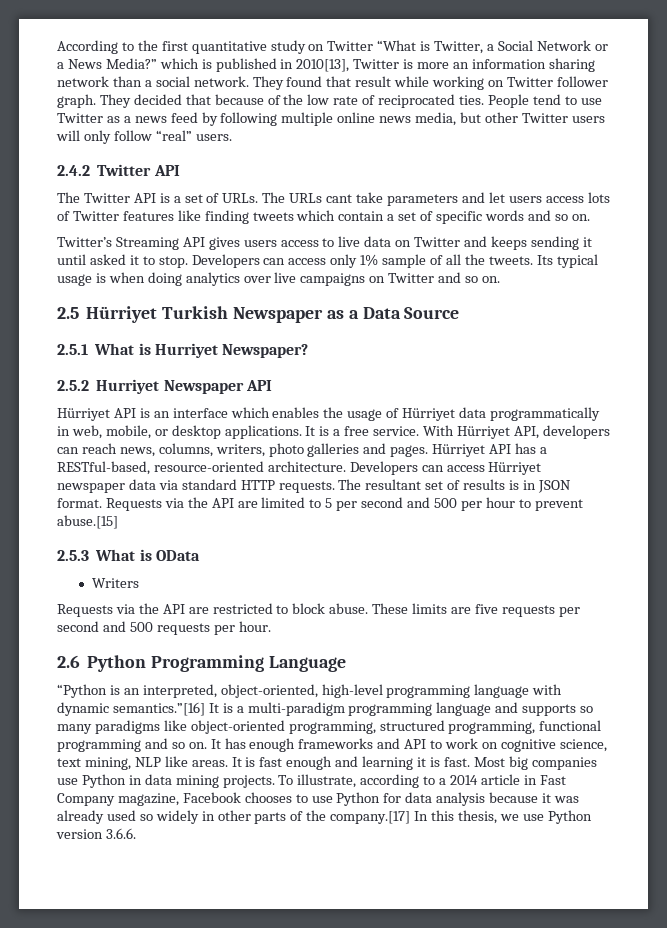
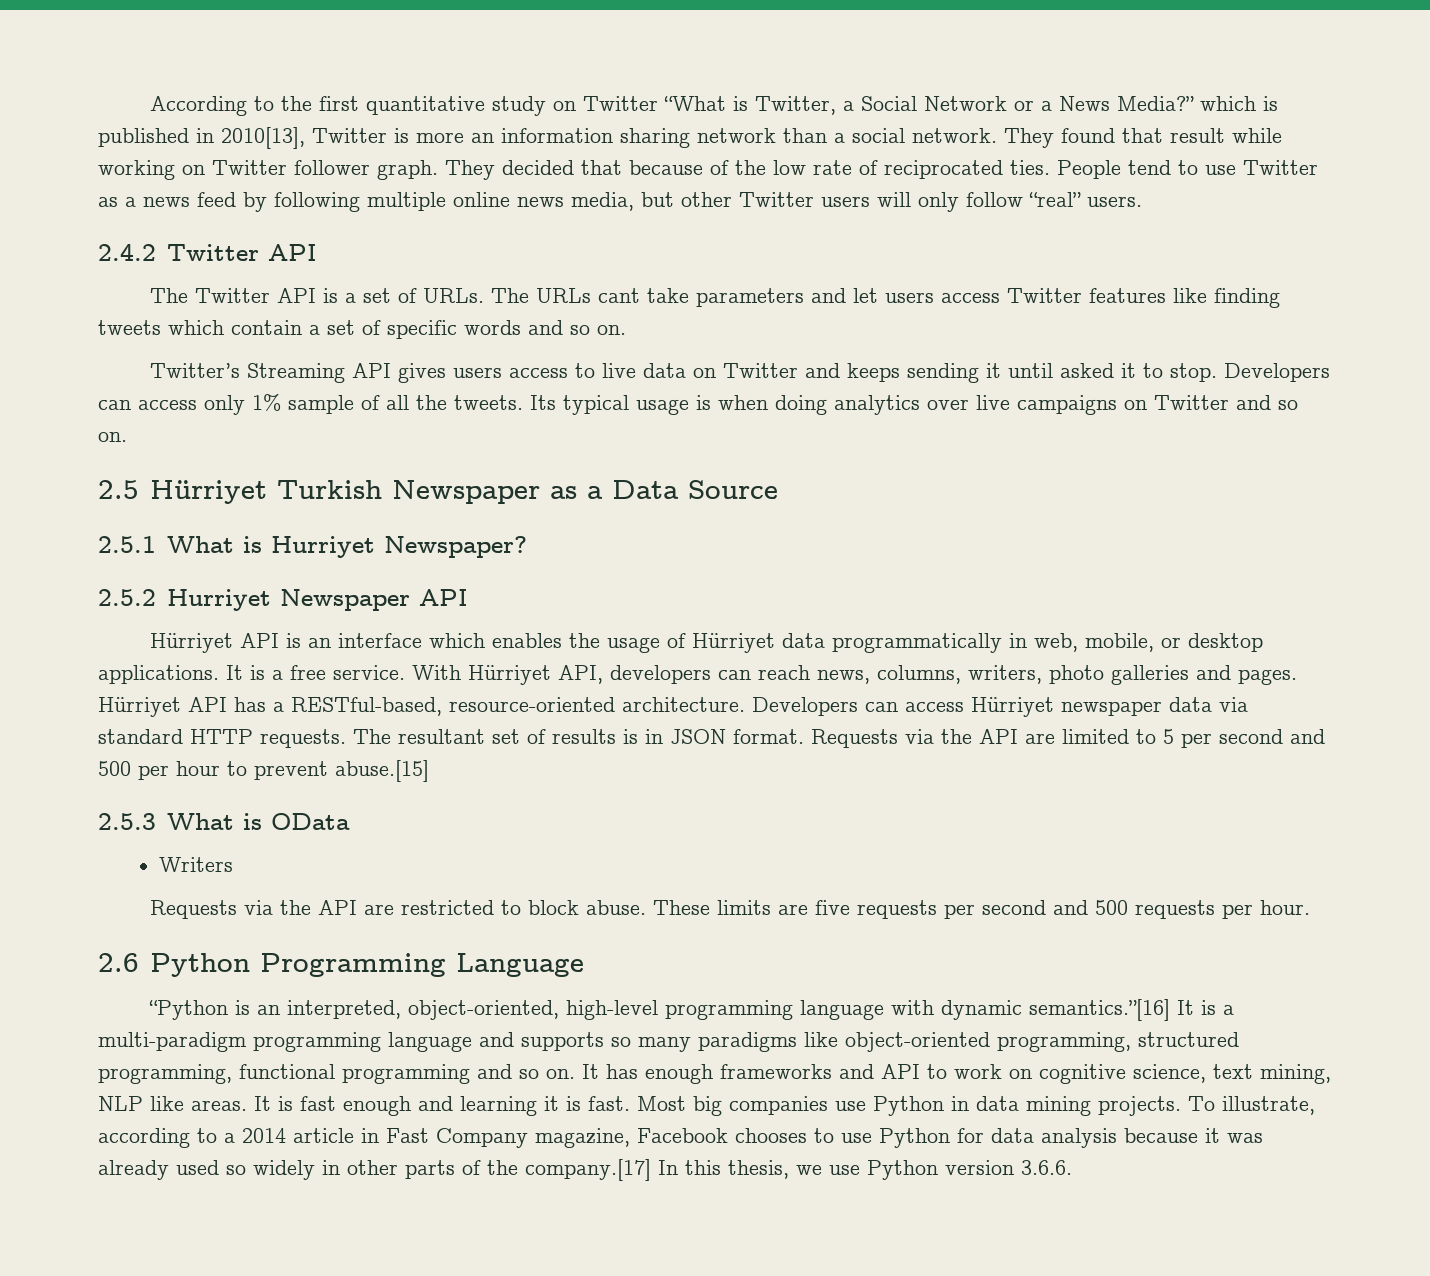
[587,192,610,203] [57,211,70,221] lots of -> (1000, 298) none

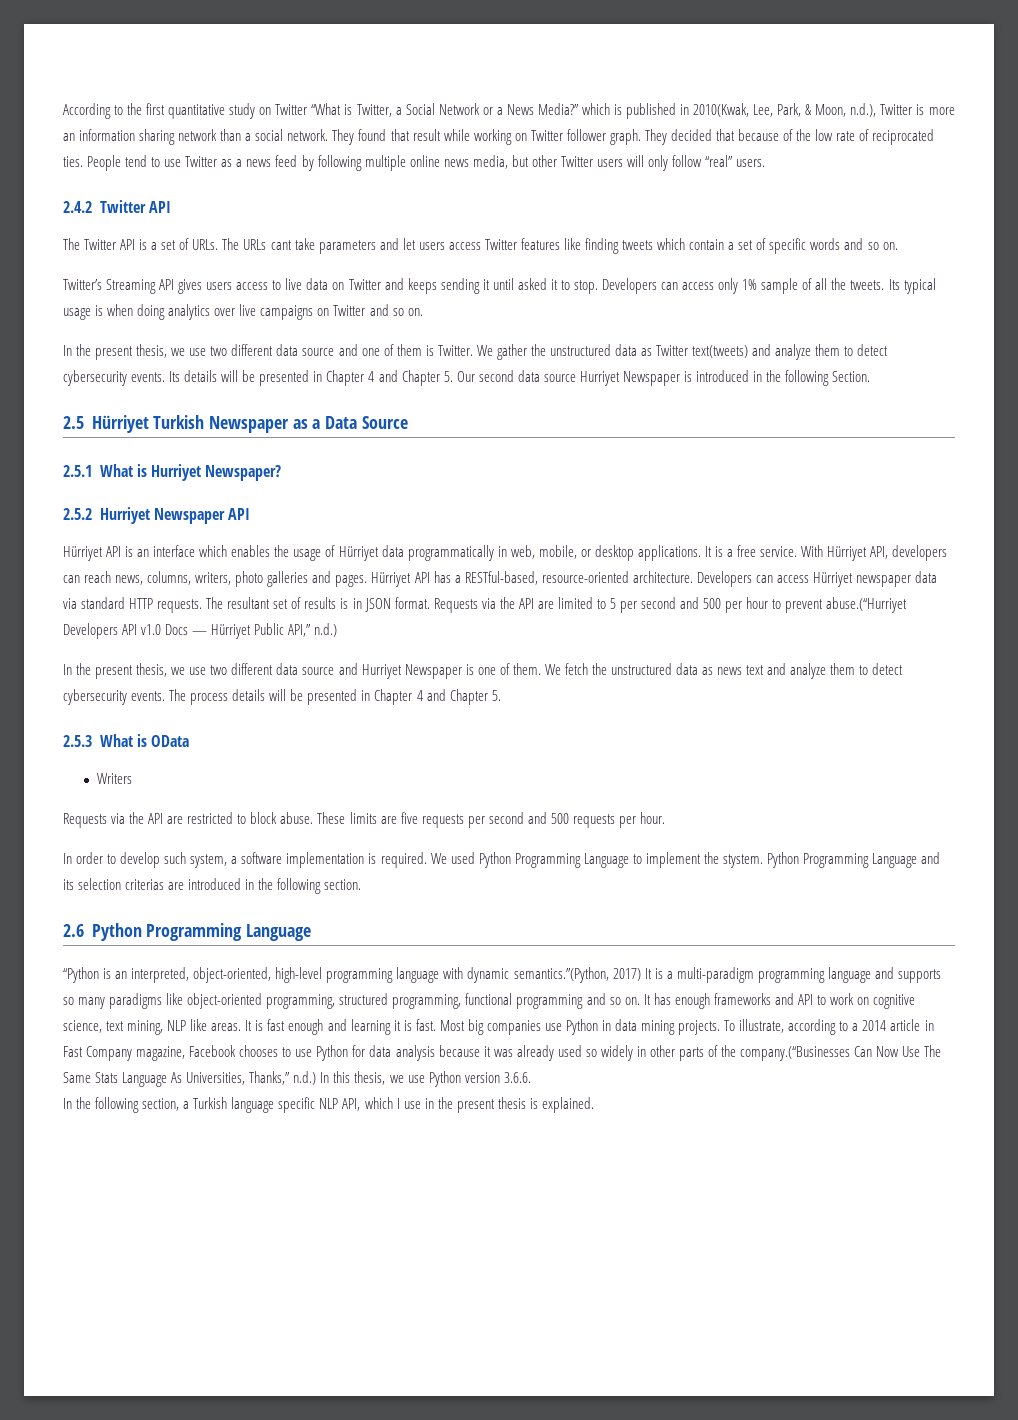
[221,127,305,149] 2010[13], -> [693,103,877,117] 2010(Kwak, Lee, Park, & Moon, n.d.),
(127, 437) none -> [63,344,889,360] [63,370,871,386] // In the present thesis, we use two different data source and one of them is Twitter. We gather the unstructured data as Twitter text(tweets) and analyze them to detect cybersecurity events. Its details will be presented in Chapter 4 and Chapter 5. Our second data source Hurriyet Newspaper is introduced in the following Section.
[335,760,429,782] abuse.[15] -> [826,597,908,613] [63,623,338,639] [63,663,904,679] [63,689,501,705] abuse.(“Hurriyet Developers API v1.0 Docs — Hürriyet Public API,” n.d.) // In the present thesis, we use two different data source and Hurriyet Newspaper is one of them. We fetch the unstructured data as news text and analyze them to detect cybersecurity events. The process details will be presented in Chapter 4 and Chapter 5.
(1310, 907) none -> [63,852,941,868] [63,878,362,894] // In order to develop such system, a software implementation is required. We used Python Programming Language to implement the stystem. Python Programming Language and its selection criterias are introduced in the following section.
[1028,999,1170,1021] semantics.”[16] -> [513,967,641,983] semantics.”(Python, 2017)
[525,1159,651,1181] company.[17] -> [740,1045,942,1061] [63,1071,317,1087] company.(“Businesses Can Now Use The Same Stats Language As Universities, Thanks,” n.d.)
(1072, 1167) none -> [63,1097,594,1113] // In the following section, a Turkish language specific NLP API, which I use in the present thesis is explained.

